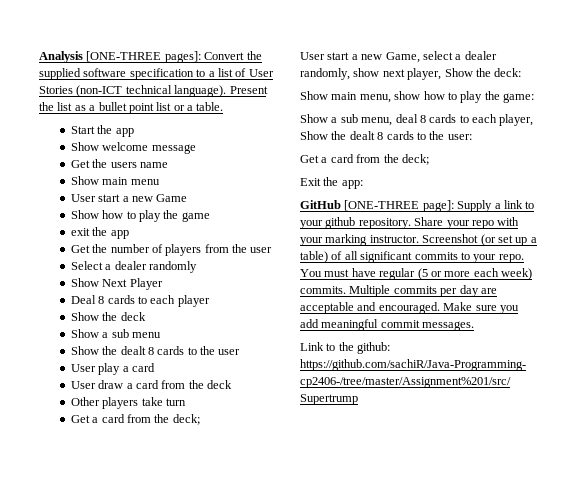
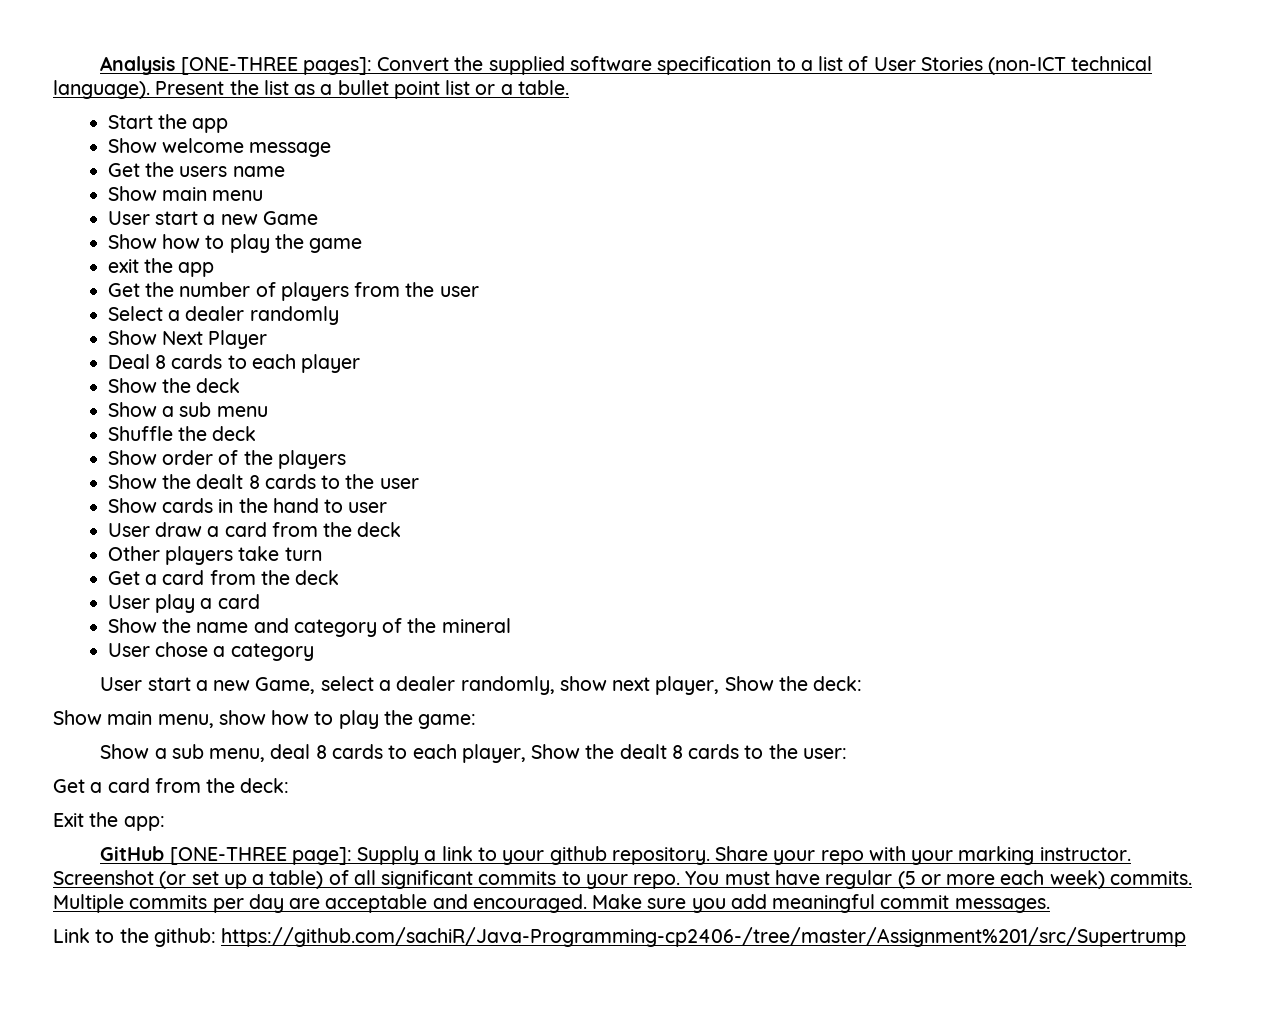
(161, 335) none -> [107,426,257,441] [107,450,346,469] // Shuffle the deck // Show order of the players
[70,363,155,375] User play a card -> [107,498,388,513] Show cards in the hand to user
[172,414,200,425] deck; -> [295,570,340,585] [107,594,260,613] [107,618,511,637] [107,642,314,661] deck // User play a card // Show the name and category of the mineral // User chose a category
[401,154,429,165] deck; -> [240,778,290,793] deck:

